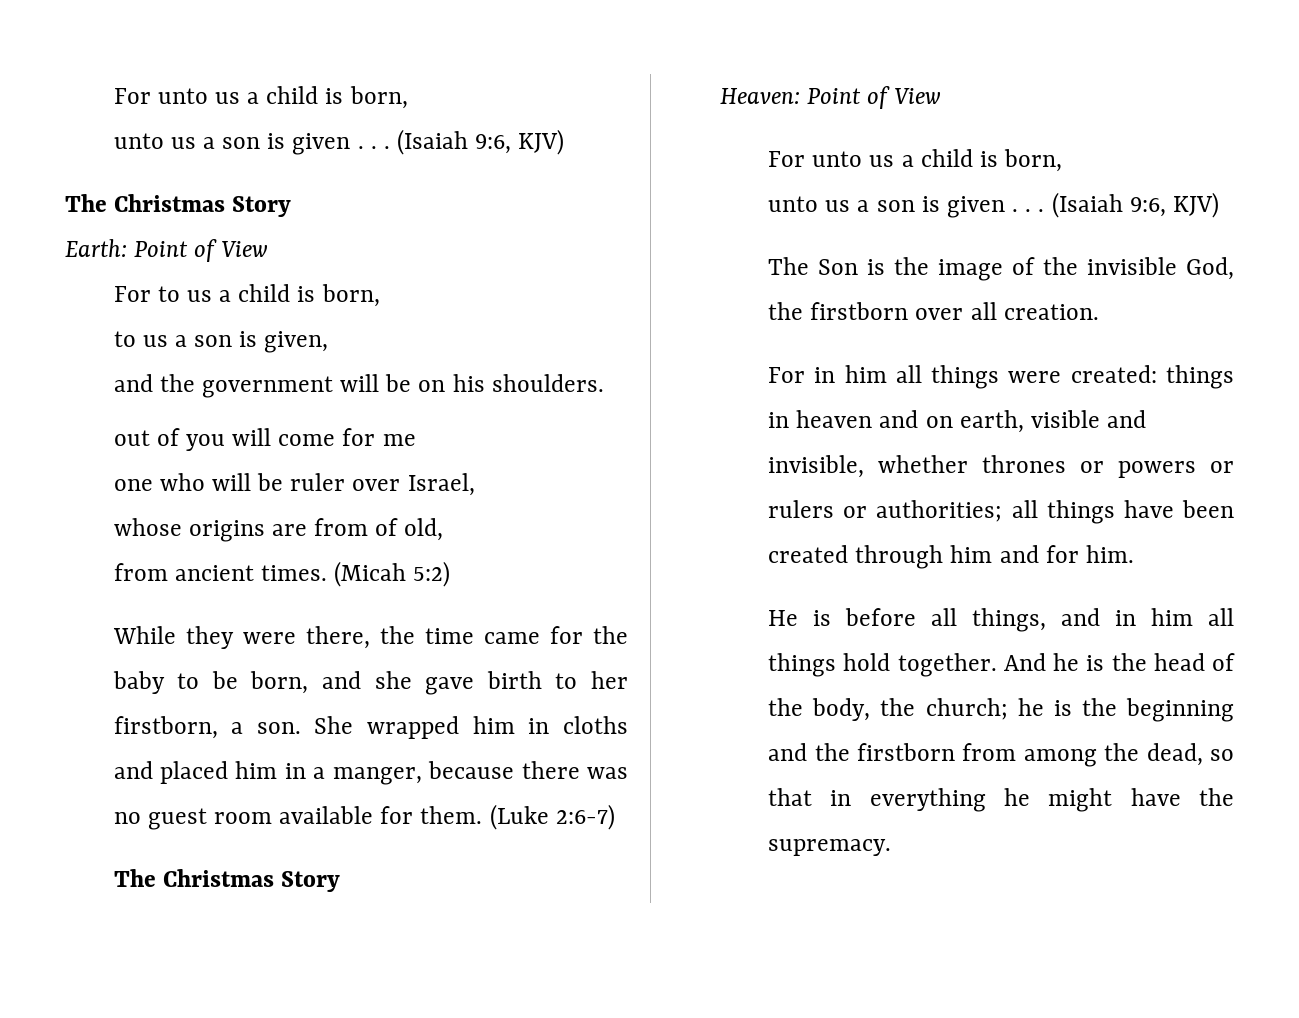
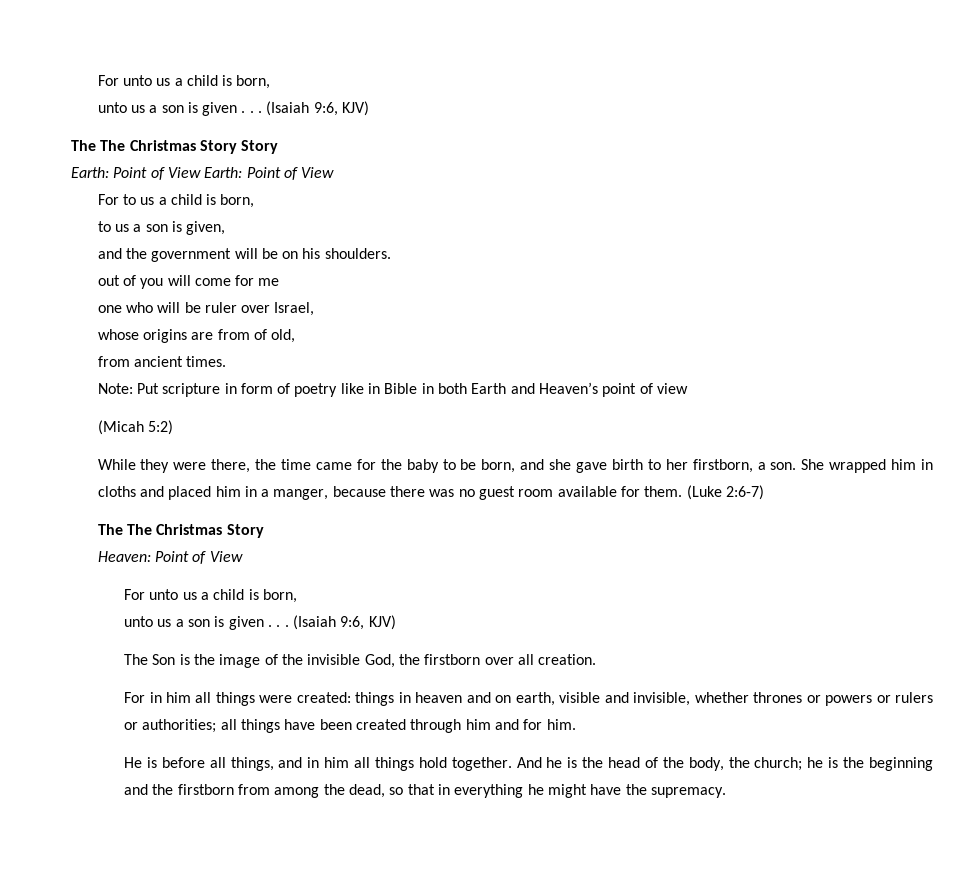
[114,194,292,217] [65,239,269,262] Christmas Story // Earth: Point of View -> [100,140,279,154] [71,167,335,180] The Christmas Story Story // Earth: Point of View Earth: Point of View
(327, 573) none -> [97,382,688,397] // Note: Put scripture in form of poetry like in Bible in both Earth and Heaven’s point of view //
(156, 878) none -> [126,524,152,535] The

